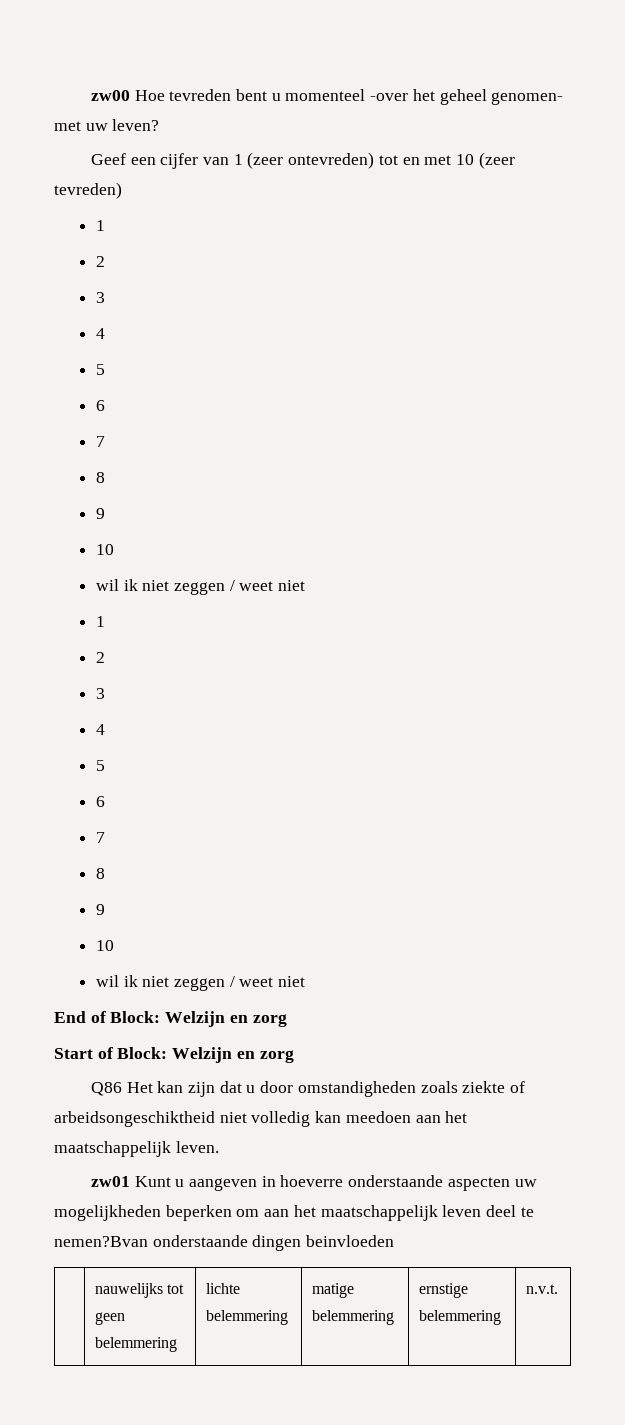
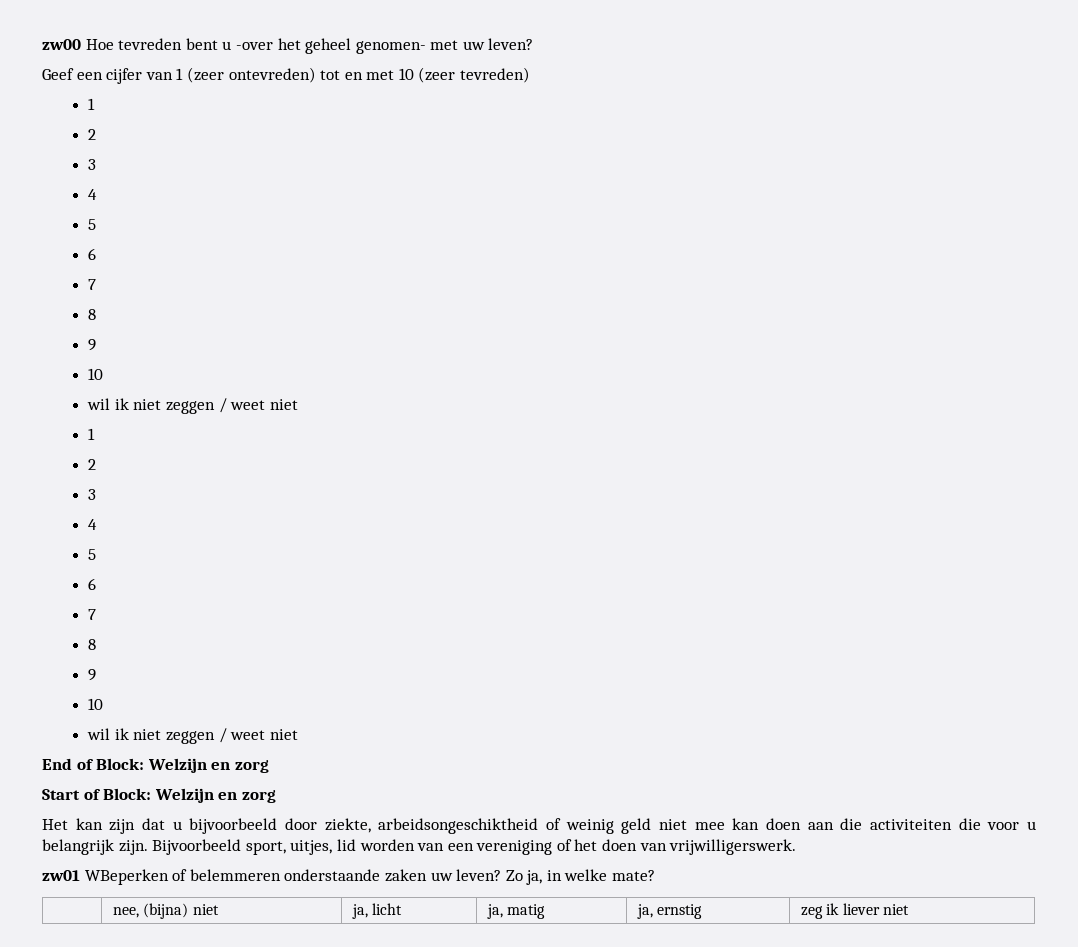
[285,89,366,101] momenteel -> (232, 45) none
[90,1082,122,1096] Q86 -> (276, 796) none
[260,1081,526,1097] [54,1111,468,1127] [54,1141,219,1157] [90,1175,537,1191] [54,1205,534,1221] [54,1235,395,1251] [94,1283,184,1298] [94,1312,125,1325] [94,1337,177,1352] [205,1283,240,1294] [205,1310,288,1325] [311,1283,354,1298] [311,1310,394,1325] [418,1283,468,1298] [418,1310,501,1325] [525,1284,558,1294] door omstandigheden zoals ziekte of arbeidsongeschiktheid niet volledig kan meedoen aan het maatschappelijk leven. // zw01 Kunt u aangeven in hoeverre onderstaande aspecten uw mogelijkheden beperken om aan het maatschappelijk leven deel te nemen?Bvan onderstaande dingen beinvloeden // | nauwelijks tot geen belemmering | lichte belemmering | matige belemmering | ernstige belemmering | n.v.t. -> [189,818,1036,834] [42,839,797,855] [42,869,656,885] [113,903,219,919] [352,903,403,919] [487,904,546,919] [637,904,703,919] [801,903,909,919] bijvoorbeeld door ziekte, arbeidsongeschiktheid of weinig geld niet mee kan doen aan die activiteiten die voor u belangrijk zijn. Bijvoorbeeld sport, uitjes, lid worden van een vereniging of het doen van vrijwilligerswerk. // zw01 WBeperken of belemmeren onderstaande zaken uw leven? Zo ja, in welke mate? // | nee, (bijna) niet | ja, licht | ja, matig | ja, ernstig | zeg ik liever niet

